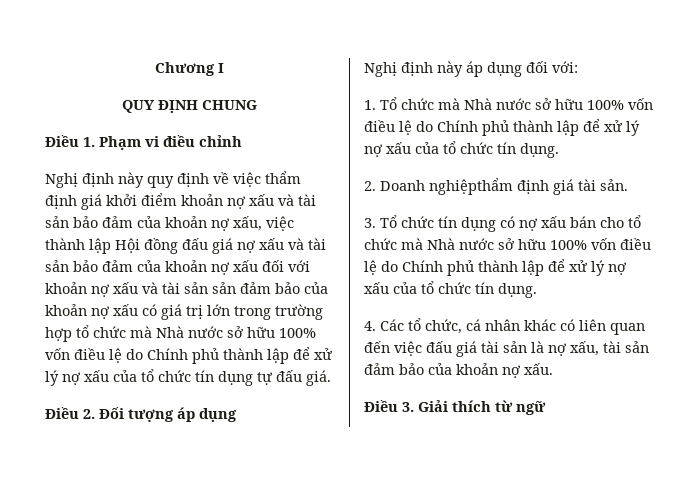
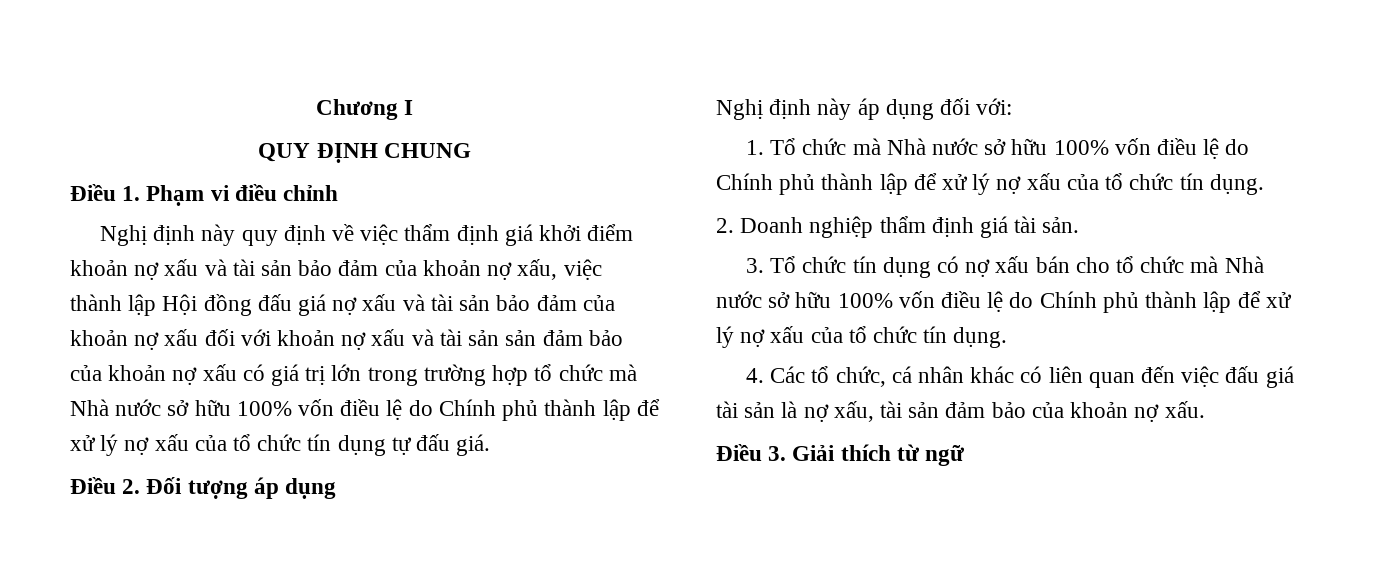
[429,178,513,195] nghiệpthẩm -> [809,216,926,238] nghiệp thẩm

